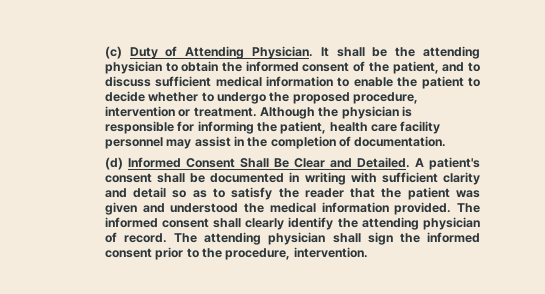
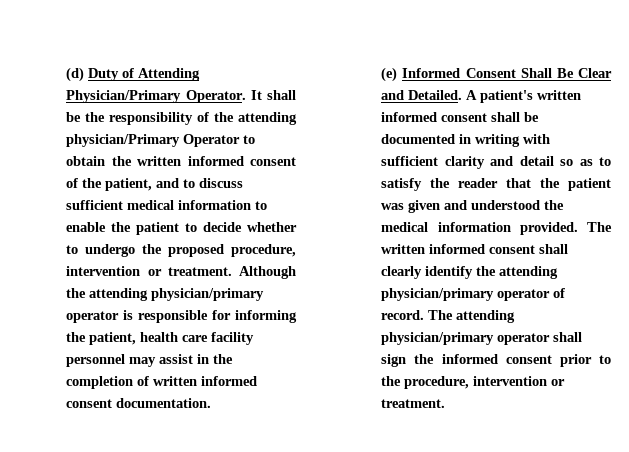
[104,46,122,59] (c) -> [66,67,85,82] (d)
[251,46,313,59] Physician. -> [66,90,246,103] Physician/Primary Operator.
[422,46,480,59] [104,61,162,74] attending physician -> [109,112,297,125] [66,134,241,147] responsibility of the attending physician/Primary Operator
(242, 67) none -> [137,156,182,166] written
[341,106,399,119] physician -> [89,288,265,301] [66,311,120,323] attending physician/primary operator
(352, 141) none -> [153,376,258,386] [66,399,113,408] written informed consent
[104,157,123,170] (d) -> [381,67,398,82] (e)
(480, 163) none -> [537,90,582,100] [381,112,438,122] written informed
(481, 208) none -> [381,244,426,254] written
[423,217,481,230] physician -> [381,288,551,301] physician/primary operator
[268,232,326,245] physician -> [381,332,551,345] physician/primary operator
[293,247,368,258] intervention. -> [473,376,566,386] [381,399,446,408] intervention or treatment.

